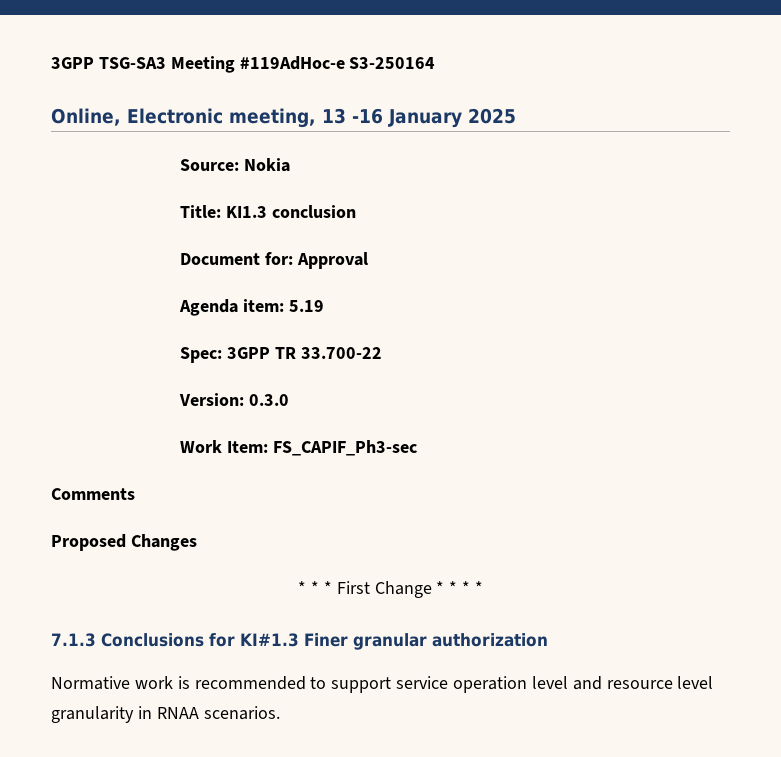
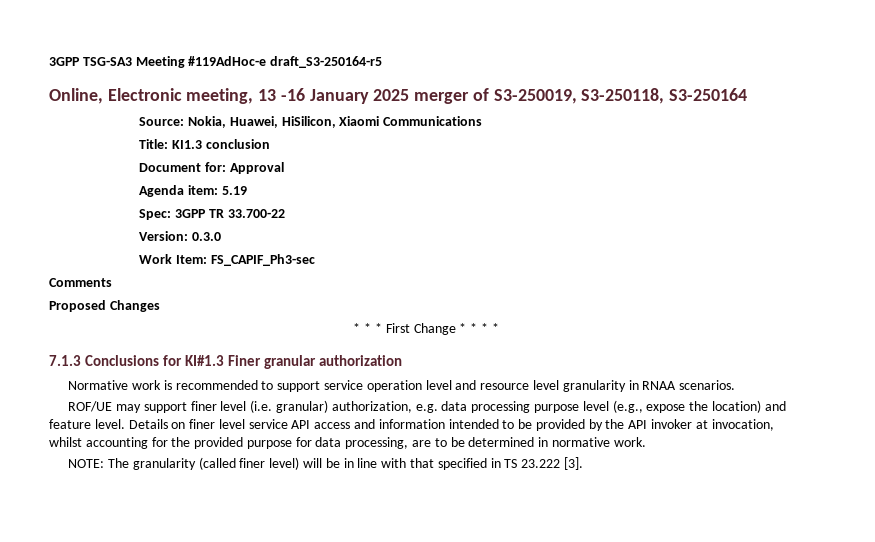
[349,57,436,69] S3-250164 -> [270,56,383,68] draft_S3-250164-r5
[179,158,290,172] // Source: Nokia -> [414,88,747,104] [139,116,483,128] merger of S3-250019, S3-250118, S3-250164 // Source: Nokia, Huawei, HiSilicon, Xiaomi Communications
(280, 713) none -> [68,400,786,413] [49,419,774,431] [49,437,646,449] [68,457,583,470] // ROF/UE may support finer level (i.e. granular) authorization, e.g. data processing purpose level (e.g., expose the location) and feature level. Details on finer level service API access and information intended to be provided by the API invoker at invocation, whilst accounting for the provided purpose for data processing, are to be determined in normative work. // NOTE: The granularity (called finer level) will be in line with that specified in TS 23.222 [3].

